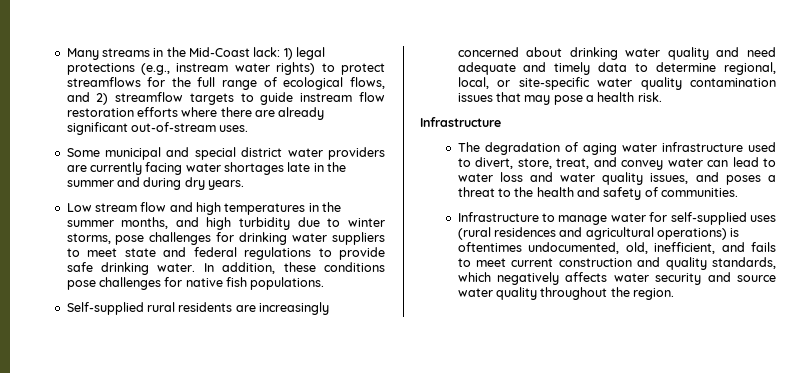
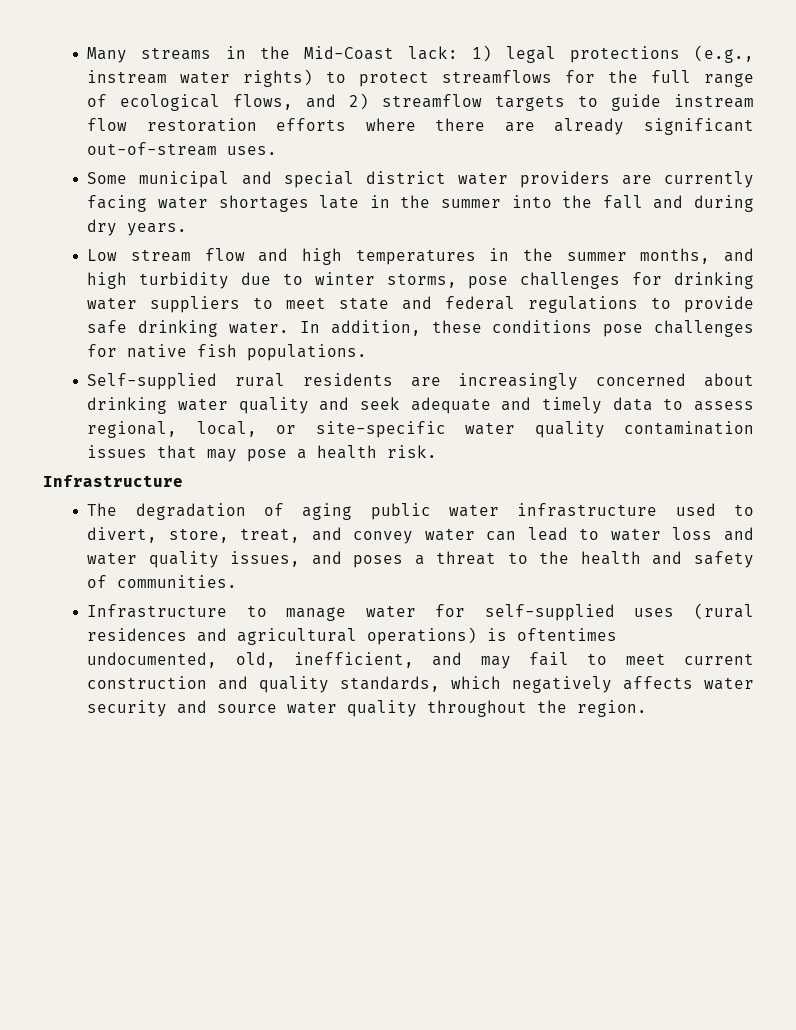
(114, 183) none -> [511,195,643,209] into the fall
[747,47,776,57] need -> [360,397,401,410] seek
[656,62,717,72] determine -> [693,401,754,411] assess
(617, 149) none -> [370,503,431,520] public
[751,242,776,252] fails -> [480,652,570,669] may fail

